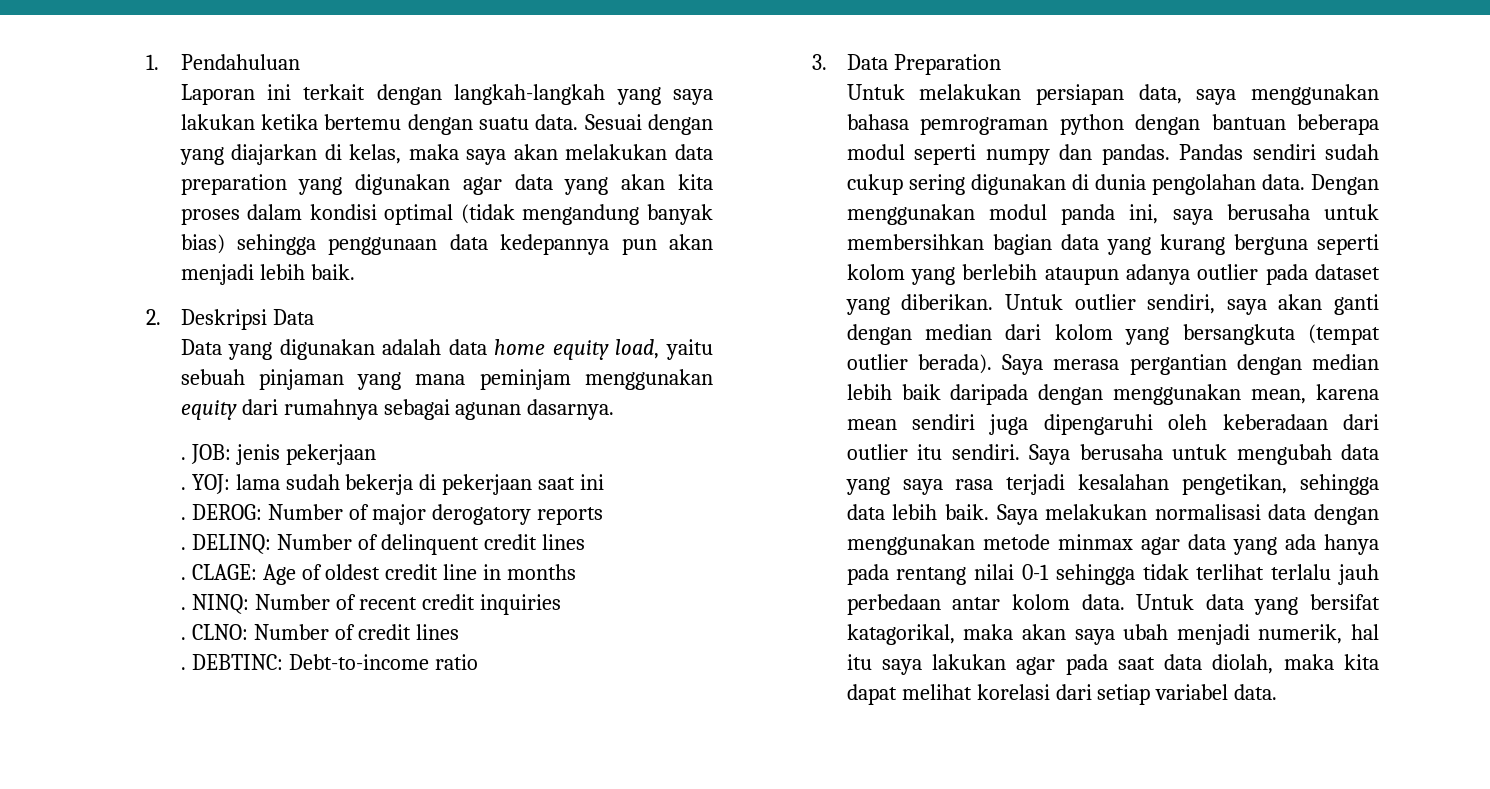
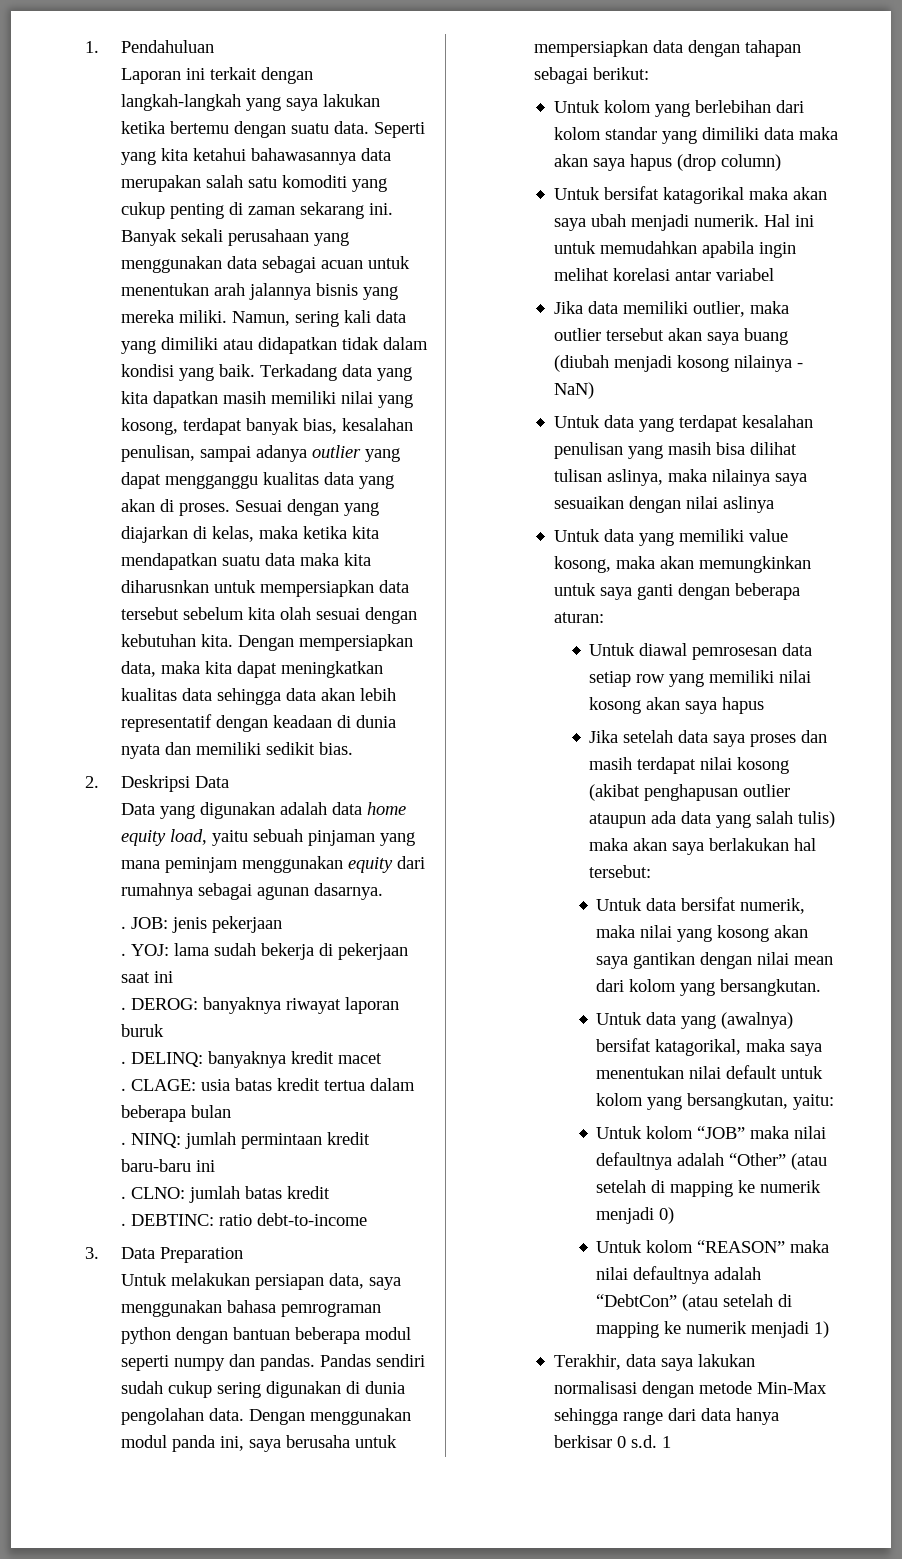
(579, 122) none -> [373,122,425,138] [120,148,391,165] [120,175,387,192] [120,202,393,219] [120,229,349,246] [120,256,410,273] [120,283,398,300] [120,310,406,327] [120,337,428,354] [120,364,412,381] [120,391,413,408] [120,418,413,435] [120,445,400,462] [120,472,394,489] [120,499,230,516] Seperti yang kita ketahui bahawasannya data merupakan salah satu komoditi yang cukup penting di zaman sekarang ini. Banyak sekali perusahaan yang menggunakan data sebagai acuan untuk menentukan arah jalannya bisnis yang mereka miliki. Namun, sering kali data yang dimiliki atau didapatkan tidak dalam kondisi yang baik. Terkadang data yang kita dapatkan masih memiliki nilai yang kosong, terdapat banyak bias, kesalahan penulisan, sampai adanya outlier yang dapat mengganggu kualitas data yang akan di proses.
[466,144,714,165] [180,174,713,195] [180,204,713,225] [180,234,714,255] [180,264,355,285] saya akan melakukan data preparation yang digunakan agar data yang akan kita proses dalam kondisi optimal (tidak mengandung banyak bias) sehingga penggunaan data kedepannya pun akan menjadi lebih baik. -> [302,526,379,539] [120,553,371,570] [120,580,409,597] [120,607,417,624] [120,634,413,651] [120,661,383,678] [120,688,396,705] [120,714,396,732] [120,742,353,759] ketika kita mendapatkan suatu data maka kita diharusnkan untuk mempersiapkan data tersebut sebelum kita olah sesuai dengan kebutuhan kita. Dengan mempersiapkan data, maka kita dapat meningkatkan kualitas data sehingga data akan lebih representatif dengan keadaan di dunia nyata dan memiliki sedikit bias.
[267,504,604,525] [180,534,586,555] [180,564,577,585] [180,594,562,615] [180,624,460,640] Number of major derogatory reports // . DELINQ: Number of delinquent credit lines // . CLAGE: Age of oldest credit line in months // . NINQ: Number of recent credit inquiries // . CLNO: Number of credit lines -> [202,997,399,1014] [120,1024,164,1037] [120,1051,382,1068] [120,1078,415,1091] [120,1105,231,1122] [120,1132,370,1149] [120,1159,215,1172] [120,1186,330,1203] banyaknya riwayat laporan buruk // . DELINQ: banyaknya kredit macet // . CLAGE: usia batas kredit tertua dalam beberapa bulan // . NINQ: jumlah permintaan kredit baru-baru ini // . CLNO: jumlah batas kredit
[288,654,429,670] Debt-to-income -> (214, 1220) none
(478, 662) none -> [256,1213,367,1226] debt-to-income
[846,234,1379,255] [846,264,1380,285] [845,294,1379,315] [846,324,1380,345] [846,354,1379,375] [846,384,1379,405] [846,414,1379,435] [846,444,1379,465] [845,474,1379,495] [846,504,1379,525] [846,534,1380,555] [846,564,1379,585] [846,594,1380,615] [846,624,955,645] membersihkan bagian data yang kurang berguna seperti kolom yang berlebih ataupun adanya outlier pada dataset yang diberikan. Untuk outlier sendiri, saya akan ganti dengan median dari kolom yang bersangkuta (tempat outlier berada). Saya merasa pergantian dengan median lebih baik daripada dengan menggunakan mean, karena mean sendiri juga dipengaruhi oleh keberadaan dari outlier itu sendiri. Saya berusaha untuk mengubah data yang saya rasa terjadi kesalahan pengetikan, sehingga data lebih baik. Saya melakukan normalisasi data dengan menggunakan metode minmax agar data yang ada hanya pada rentang nilai 0-1 sehingga tidak terlihat terlalu jauh perbedaan antar kolom data. Untuk data yang bersifat katagorikal, -> [533,40,801,57] [533,67,649,84] [554,100,805,117] [554,127,839,144] [554,154,782,171] [554,186,745,204] mempersiapkan data dengan tahapan sebagai berikut: // Untuk kolom yang berlebihan dari kolom standar yang dimiliki data maka akan saya hapus (drop column) // Untuk bersifat katagorikal
[1258,624,1379,644] [846,654,1379,675] [846,684,1278,705] numerik, hal itu saya lakukan agar pada saat data diolah, maka kita dapat melihat korelasi dari setiap variabel data. -> [694,214,815,227] [554,241,797,258] [554,268,775,281] [554,301,790,317] [554,328,789,345] [554,355,804,372] [554,382,595,399] [554,415,814,432] [554,442,798,459] [554,469,808,486] [554,496,775,513] [554,529,789,546] [554,556,812,573] [554,583,801,600] [554,612,605,623] [589,643,813,660] [589,670,812,687] [589,697,765,714] [589,730,828,747] [589,757,790,774] [589,784,791,801] [589,811,836,828] [589,838,817,855] [589,865,652,878] [596,897,806,914] [596,925,809,942] [596,952,834,969] [596,979,822,996] [596,1012,794,1029] [596,1038,823,1056] [596,1065,824,1079] [596,1093,835,1110] [596,1126,827,1139] [596,1152,828,1170] [596,1180,822,1197] [596,1207,675,1224] [596,1240,830,1253] [596,1266,762,1284] [596,1294,793,1311] [596,1321,830,1338] [554,1354,756,1371] [554,1381,828,1398] [554,1408,780,1425] [554,1435,672,1448] numerik. Hal ini untuk memudahkan apabila ingin melihat korelasi antar variabel // Jika data memiliki outlier, maka outlier tersebut akan saya buang (diubah menjadi kosong nilainya - NaN) // Untuk data yang terdapat kesalahan penulisan yang masih bisa dilihat tulisan aslinya, maka nilainya saya sesuaikan dengan nilai aslinya // Untuk data yang memiliki value kosong, maka akan memungkinkan untuk saya ganti dengan beberapa aturan: // Untuk diawal pemrosesan data setiap row yang memiliki nilai kosong akan saya hapus // Jika setelah data saya proses dan masih terdapat nilai kosong (akibat penghapusan outlier ataupun ada data yang salah tulis) maka akan saya berlakukan hal tersebut: // Untuk data bersifat numerik, maka nilai yang kosong akan saya gantikan dengan nilai mean dari kolom yang bersangkutan. // Untuk data yang (awalnya) bersifat katagorikal, maka saya menentukan nilai default untuk kolom yang bersangkutan, yaitu: // Untuk kolom “JOB” maka nilai defaultnya adalah “Other” (atau setelah di mapping ke numerik menjadi 0) // Untuk kolom “REASON” maka nilai defaultnya adalah “DebtCon” (atau setelah di mapping ke numerik menjadi 1) // Terakhir, data saya lakukan normalisasi dengan metode Min-Max sehingga range dari data hanya berkisar 0 s.d. 1

